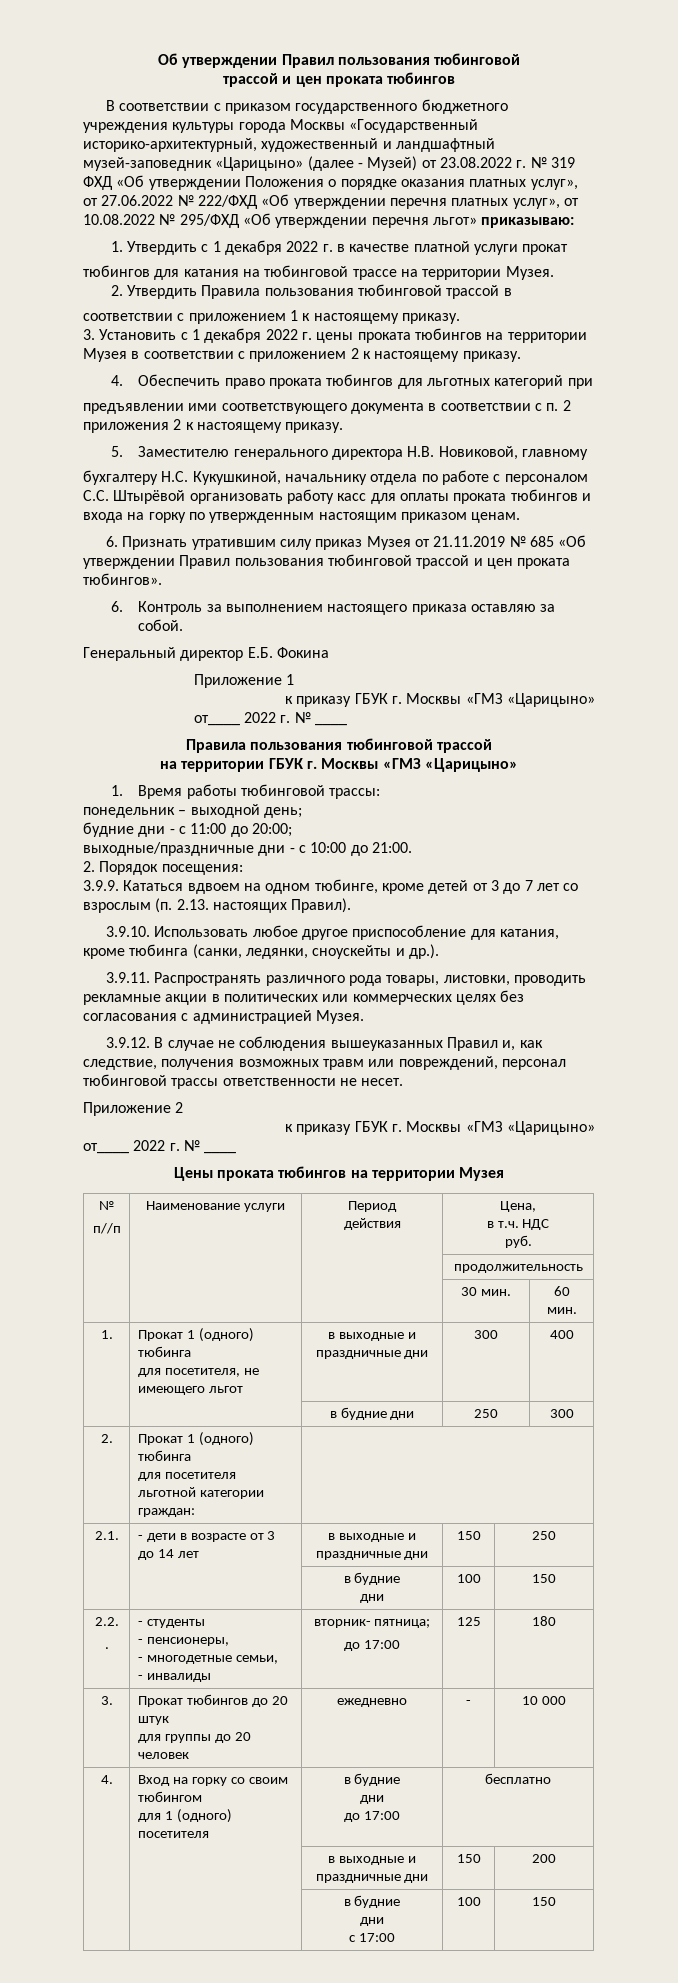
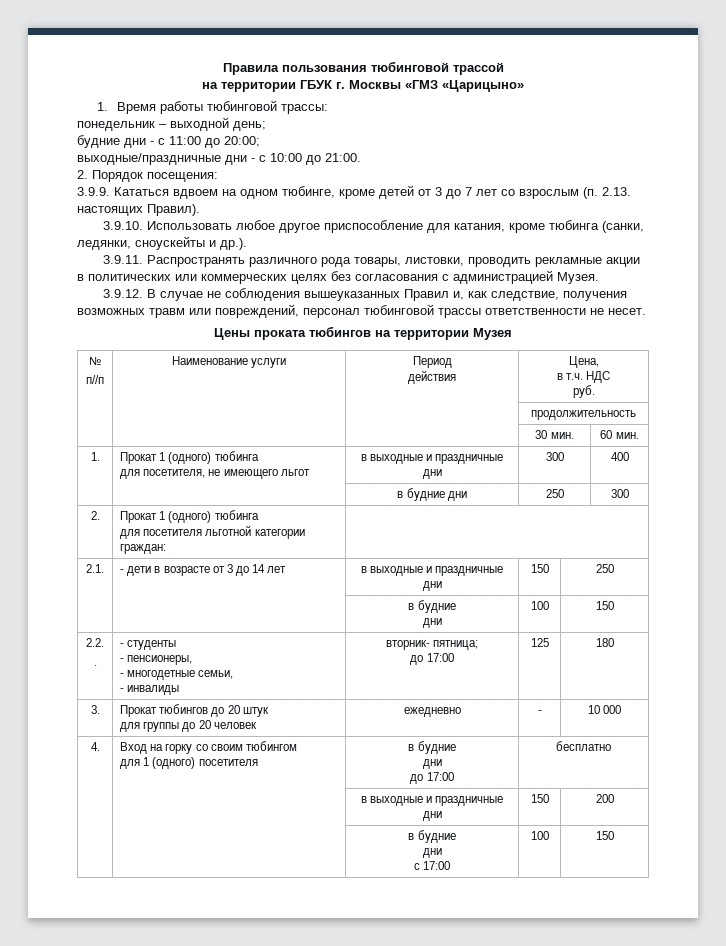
[157,53,521,68] [222,72,456,87] [105,99,508,114] [83,119,479,133] [83,138,495,152] [83,156,575,171] [83,175,578,190] [83,194,579,209] [83,213,575,228] [110,240,569,255] [83,265,554,280] [110,284,512,299] [83,310,460,324] [83,328,587,343] [83,348,521,362] [110,374,593,389] [83,400,571,414] [83,419,344,433] [110,446,588,460] [83,470,588,485] [83,489,591,504] [83,512,521,523] [105,535,587,550] [83,554,571,569] [83,573,162,585] [110,601,556,615] [138,619,184,631] [83,647,329,661] [193,674,295,688] [285,693,595,707] [193,712,311,726] [315,723,348,726] Об утверждении Правил пользования тюбинговой // трассой и цен проката тюбингов // В соответствии с приказом государственного бюджетного учреждения культуры города Москвы «Государственный историко-архитектурный, художественный и ландшафтный музей-заповедник «Царицыно» (далее - Музей) от 23.08.2022 г. № 319 ФХД «Об утверждении Положения о порядке оказания платных услуг», от 27.06.2022 № 222/ФХД «Об утверждении перечня платных услуг», от 10.08.2022 № 295/ФХД «Об утверждении перечня льгот» приказываю: // 1. Утвердить с 1 декабря 2022 г. в качестве платной услуги прокат // тюбингов для катания на тюбинговой трассе на территории Музея. // 2. Утвердить Правила пользования тюбинговой трассой в // соответствии с приложением 1 к настоящему приказу. // 3. Установить с 1 декабря 2022 г. цены проката тюбингов на территории Музея в соответствии с приложением 2 к настоящему приказу. // 4. Обеспечить право проката тюбингов для льготных категорий при // предъявлении ими соответствующего документа в соответствии с п. 2 приложения 2 к настоящему приказу. // 5. Заместителю генерального директора Н.В. Новиковой, главному // бухгалтеру Н.С. Кукушкиной, начальнику отдела по работе с персоналом С.С. Штырёвой организовать работу касс для оплаты проката тюбингов и входа на горку по утвержденным настоящим приказом ценам. // 6. Признать утратившим силу приказ Музея от 21.11.2019 № 685 «Об утверждении Правил пользования тюбинговой трассой и цен проката тюбингов». // 6. Контроль за выполнением настоящего приказа оставляю за собой. // Генеральный директор Е.Б. Фокина // Приложение 1 // к приказу ГБУК г. Москвы «ГМЗ «Царицыно» // от____ 2022 г. № ____ // -> (222, 69) none
[83,1102,184,1116] [285,1121,595,1135] [83,1140,200,1154] [204,1151,237,1154] // Приложение 2 // к приказу ГБУК г. Москвы «ГМЗ «Царицыно» // от____ 2022 г. № ____ -> (646, 311) none

